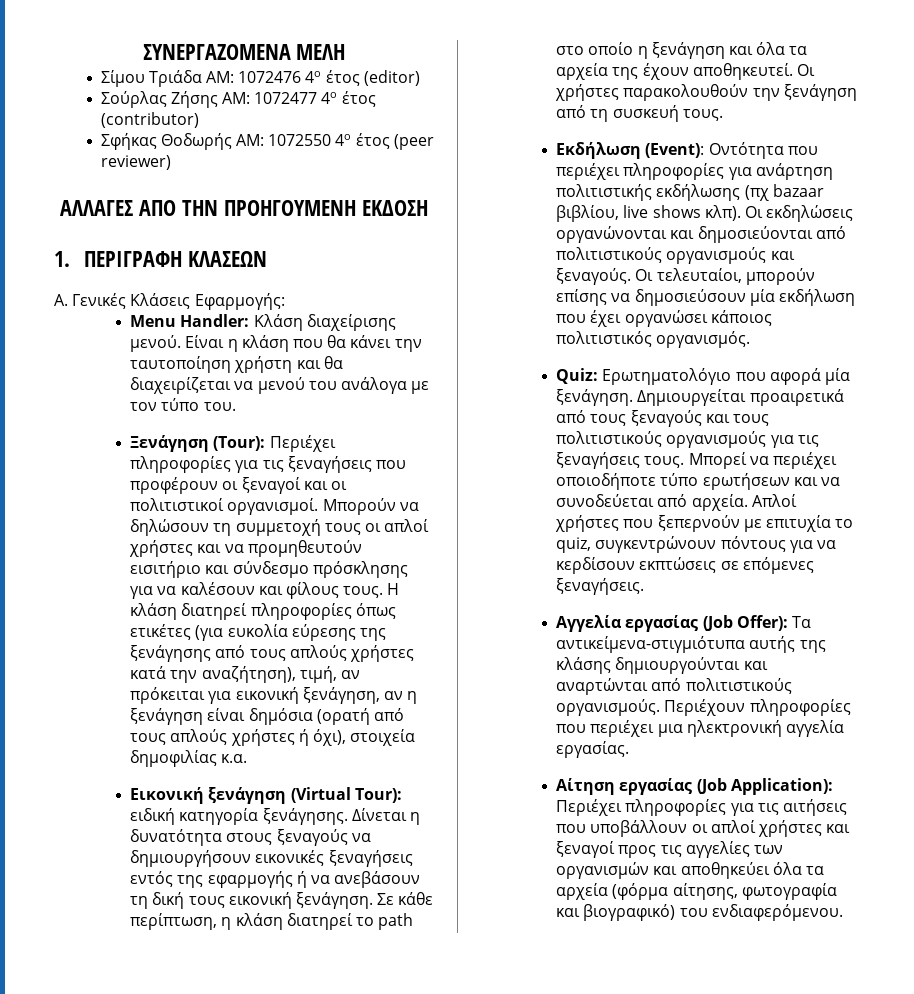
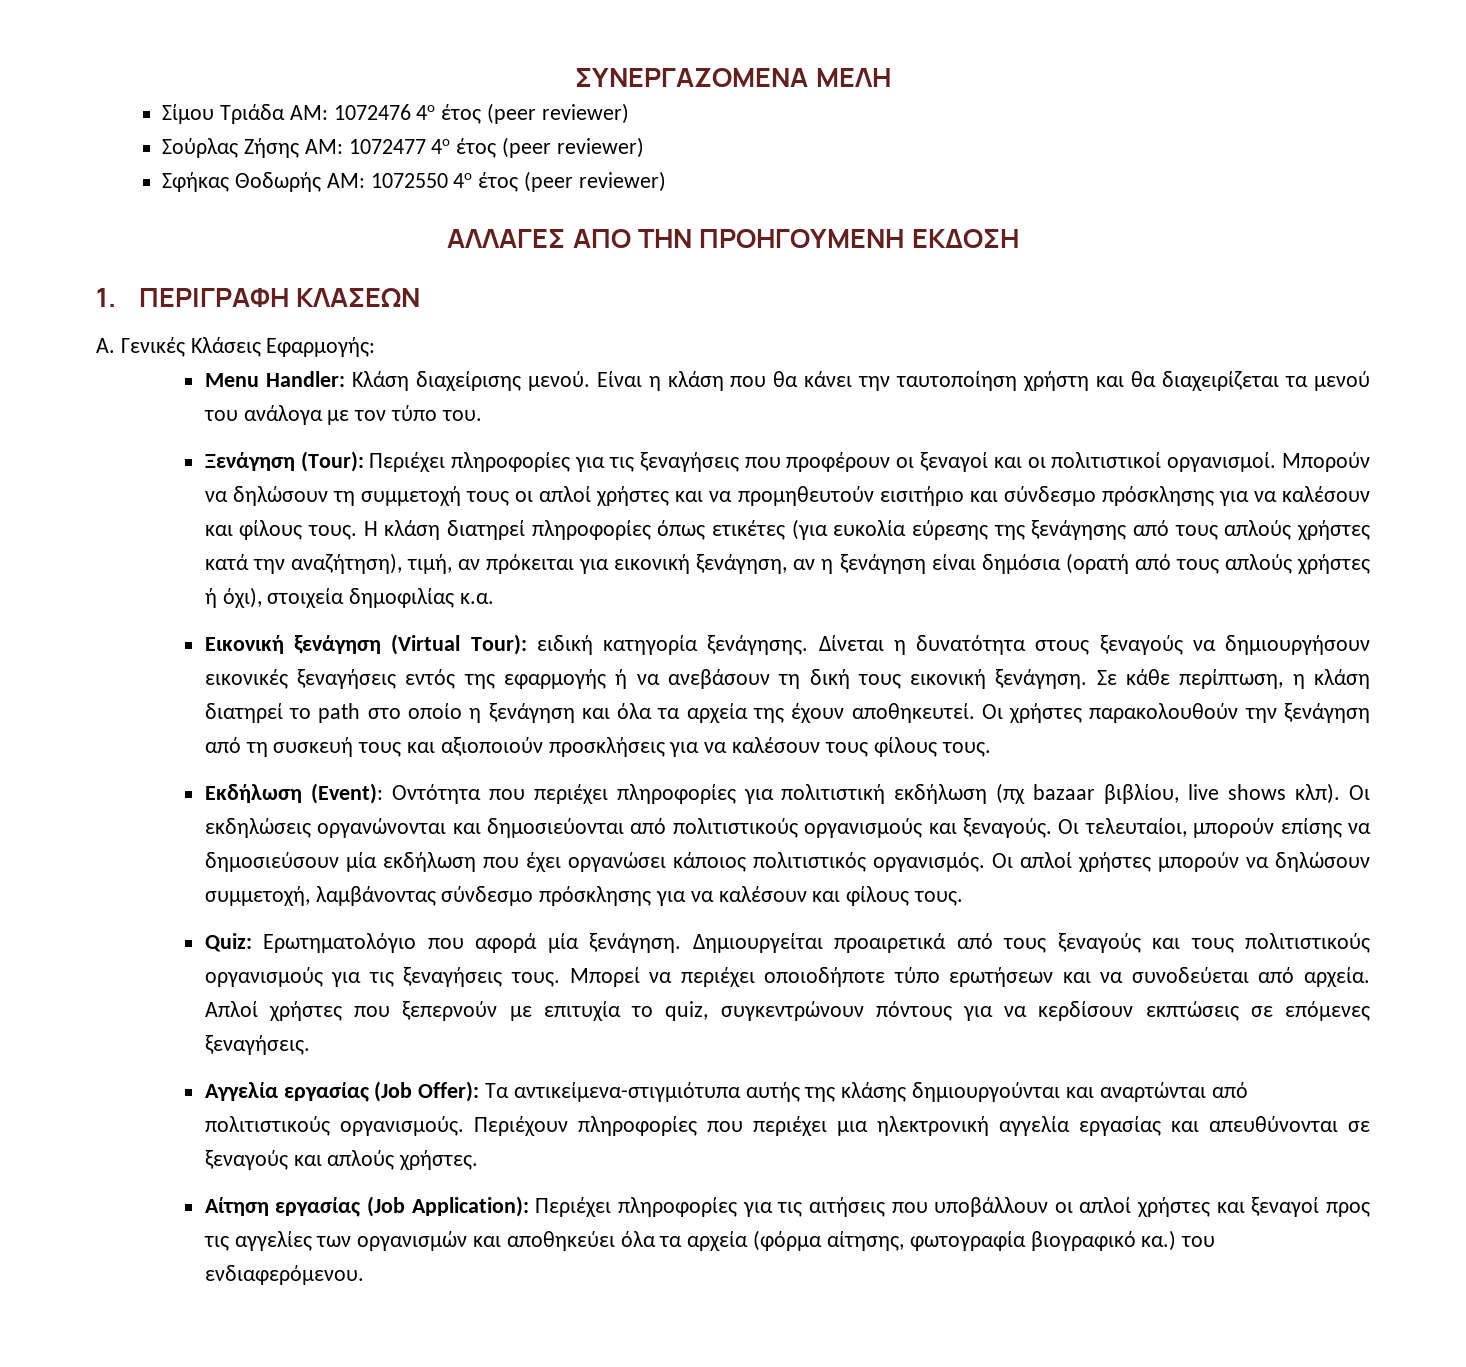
[363,70,420,86] (editor) -> [487,103,629,124] (peer reviewer)
[100,112,199,128] (contributor) -> [502,137,644,158] (peer reviewer)
[234,381,254,390] να -> [1285,376,1309,387] τα
(679, 113) none -> [358,737,937,757] τους και αξιοποιούν προσκλήσεις για να καλέσουν τους φίλους
[755,163,833,180] [556,184,741,201] ανάρτηση πολιτιστικής εκδήλωσης -> [781,784,988,804] πολιτιστική εκδήλωση
(751, 339) none -> [991,852,1371,872] [204,886,964,906] Οι απλοί χρήστες μπορούν να δηλώσουν συμμετοχή, λαμβάνοντας σύνδεσμο πρόσκλησης για να καλέσουν και φίλους τους.
[556,741,630,758] εργασίας. -> [1078,1116,1371,1136] [204,1150,479,1170] εργασίας και απευθύνονται σε ξεναγούς και απλούς χρήστες.
[556,904,676,921] και βιογραφικό) -> [1030,1230,1177,1251] βιογραφικό κα.)

